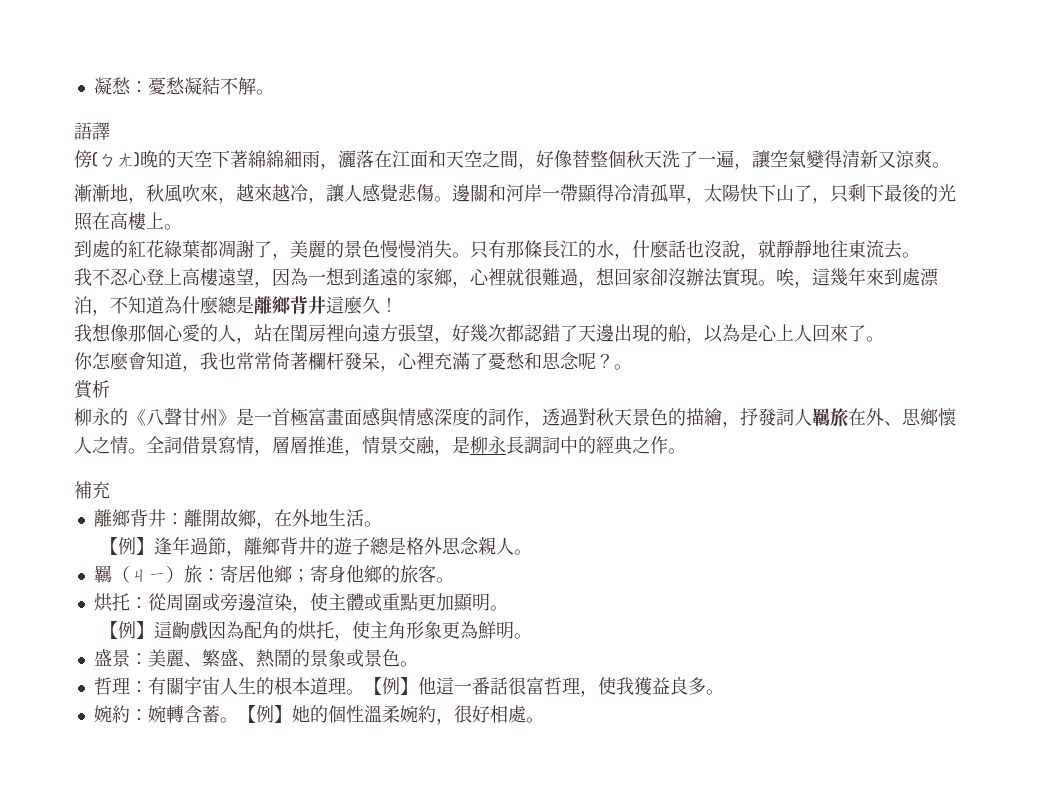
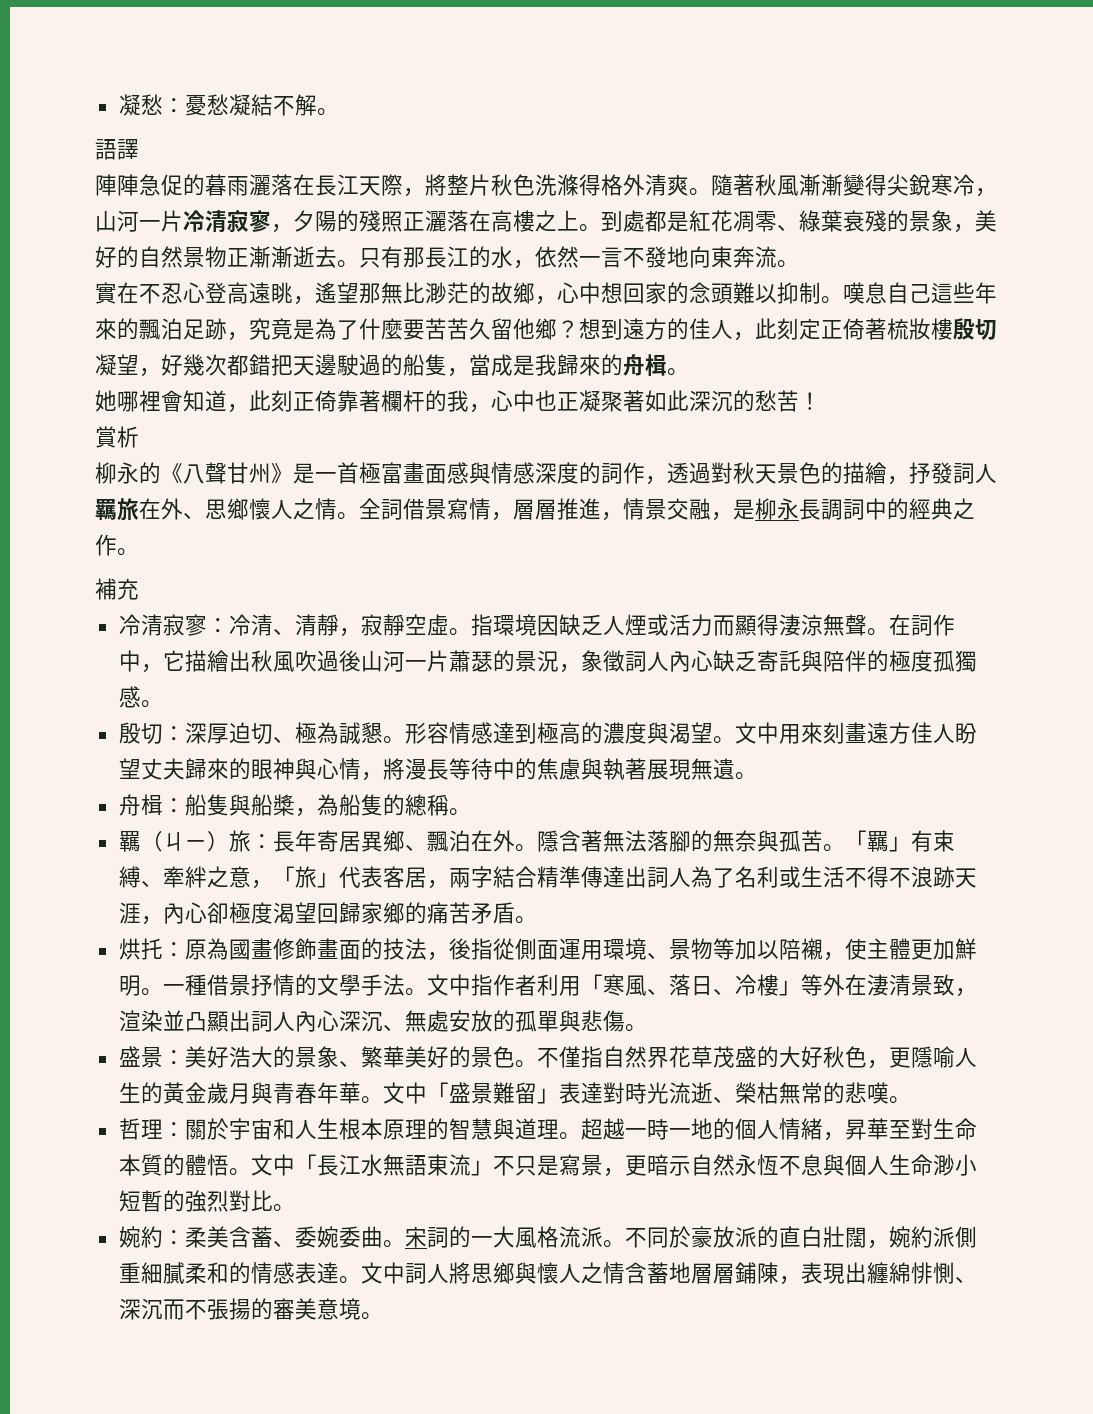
[74,150,950,170] [74,184,956,204] [74,212,182,231] [74,240,452,260] 傍(ㄅㄤ)晚的天空下著綿綿細雨，灑落在江面和天空之間，好像替整個秋天洗了一遍，讓空氣變得清新又涼爽。 // 漸漸地，秋風吹來，越來越冷，讓人感覺悲傷。邊關和河岸一帶顯得冷清孤單，太陽快下山了，只剩下最後的光照在高樓上。 // 到處的紅花綠葉都凋謝了，美麗的景色慢慢消失 -> [95,174,997,197] [95,210,997,233] [95,246,337,268] 陣陣急促的暮雨灑落在長江天際，將整片秋色洗滌得格外清爽。隨著秋風漸漸變得尖銳寒冷，山河一片冷清寂寥，夕陽的殘照正灑落在高樓之上。到處都是紅花凋零、綠葉衰殘的景象，美好的自然景物正漸漸逝去
[524,240,542,258] 條 -> (425, 257) none
[632,240,920,260] [74,268,92,286] 什麼話也沒說，就靜靜地往東流去。 // 我 -> [535,246,799,268] [95,282,139,304] 依然一言不發地向東奔流。 // 實在
[164,267,938,288] [74,296,398,316] [74,323,884,344] [74,352,128,371] 上高樓遠望，因為一想到遙遠的家鄉，心裡就很難過，想回家卻沒辦法實現。唉，這幾年來到處漂泊，不知道為什麼總是離鄉背井這麼久！ // 我想像那個心愛的人，站在閨房裡向遠方張望，好幾次都認錯了天邊出現的船，以為是心上人回來了。 // 你怎麼 -> [227,282,997,305] [95,318,997,341] [95,354,689,377] [95,390,161,412] 高遠眺，遙望那無比渺茫的故鄉，心中想回家的念頭難以抑制。嘆息自己這些年來的飄泊足跡，究竟是為了什麼要苦苦久留他鄉？想到遠方的佳人，此刻定正倚著梳妝樓殷切凝望，好幾次都錯把天邊駛過的船隻，當成是我歸來的舟楫。 // 她哪裡
[200,352,632,372] 我也常常倚著欄杆發呆，心裡充滿了憂愁和思念呢？。 -> [249,390,821,413] 此刻正倚靠著欄杆的我，心中也正凝聚著如此深沉的愁苦！
[93,509,382,529] [100,536,533,557] [93,565,454,583] [93,593,508,613] [100,621,533,641] [93,649,418,668] [93,676,724,697] [93,705,526,725] 離鄉背井：離開故鄉，在外地生活。 // 【例】逢年過節，離鄉背井的遊子總是格外思念親人。 // 羈（ㄐㄧ）旅：寄居他鄉；寄身他鄉的旅客。 // 烘托：從周圍或旁邊渲染，使主體或重點更加顯明。 // 【例】這齣戲因為配角的烘托，使主角形象更為鮮明。 // 盛景：美麗、繁盛、熱鬧的景象或景色。 // 哲理：有關宇宙人生的根本道理。【例】他這一番話很富哲理，使我獲益良多。 // 婉約：婉轉含蓄。【例】她的個性溫柔婉約，很好相處 -> [118,614,955,637] [118,650,977,673] [118,686,163,708] [118,722,977,744] [118,758,757,781] [118,794,471,817] [118,830,955,852] [118,866,977,889] [118,902,537,925] [118,938,977,961] [118,974,977,997] [118,1010,647,1032] [118,1046,977,1069] [118,1082,911,1104] [118,1118,977,1141] [118,1154,977,1177] [118,1190,295,1212] [118,1226,977,1249] [118,1262,977,1285] [118,1298,361,1320] 冷清寂寥：冷清、清靜，寂靜空虛。指環境因缺乏人煙或活力而顯得淒涼無聲。在詞作中，它描繪出秋風吹過後山河一片蕭瑟的景況，象徵詞人內心缺乏寄託與陪伴的極度孤獨感。 // 殷切：深厚迫切、極為誠懇。形容情感達到極高的濃度與渴望。文中用來刻畫遠方佳人盼望丈夫歸來的眼神與心情，將漫長等待中的焦慮與執著展現無遺。 // 舟楫：船隻與船槳，為船隻的總稱。 // 羈（ㄐㄧ）旅：長年寄居異鄉、飄泊在外。隱含著無法落腳的無奈與孤苦。「羈」有束縛、牽絆之意，「旅」代表客居，兩字結合精準傳達出詞人為了名利或生活不得不浪跡天涯，內心卻極度渴望回歸家鄉的痛苦矛盾。 // 烘托：原為國畫修飾畫面的技法，後指從側面運用環境、景物等加以陪襯，使主體更加鮮明。一種借景抒情的文學手法。文中指作者利用「寒風、落日、冷樓」等外在淒清景致，渲染並凸顯出詞人內心深沉、無處安放的孤單與悲傷。 // 盛景：美好浩大的景象、繁華美好的景色。不僅指自然界花草茂盛的大好秋色，更隱喻人生的黃金歲月與青春年華。文中「盛景難留」表達對時光流逝、榮枯無常的悲嘆。 // 哲理：關於宇宙和人生根本原理的智慧與道理。超越一時一地的個人情緒，昇華至對生命本質的體悟。文中「長江水無語東流」不只是寫景，更暗示自然永恆不息與個人生命渺小短暫的強烈對比。 // 婉約：柔美含蓄、委婉委曲。宋詞的一大風格流派。不同於豪放派的直白壯闊，婉約派側重細膩柔和的情感表達。文中詞人將思鄉與懷人之情含蓄地層層鋪陳，表現出纏綿悱惻、深沉而不張揚的審美意境

